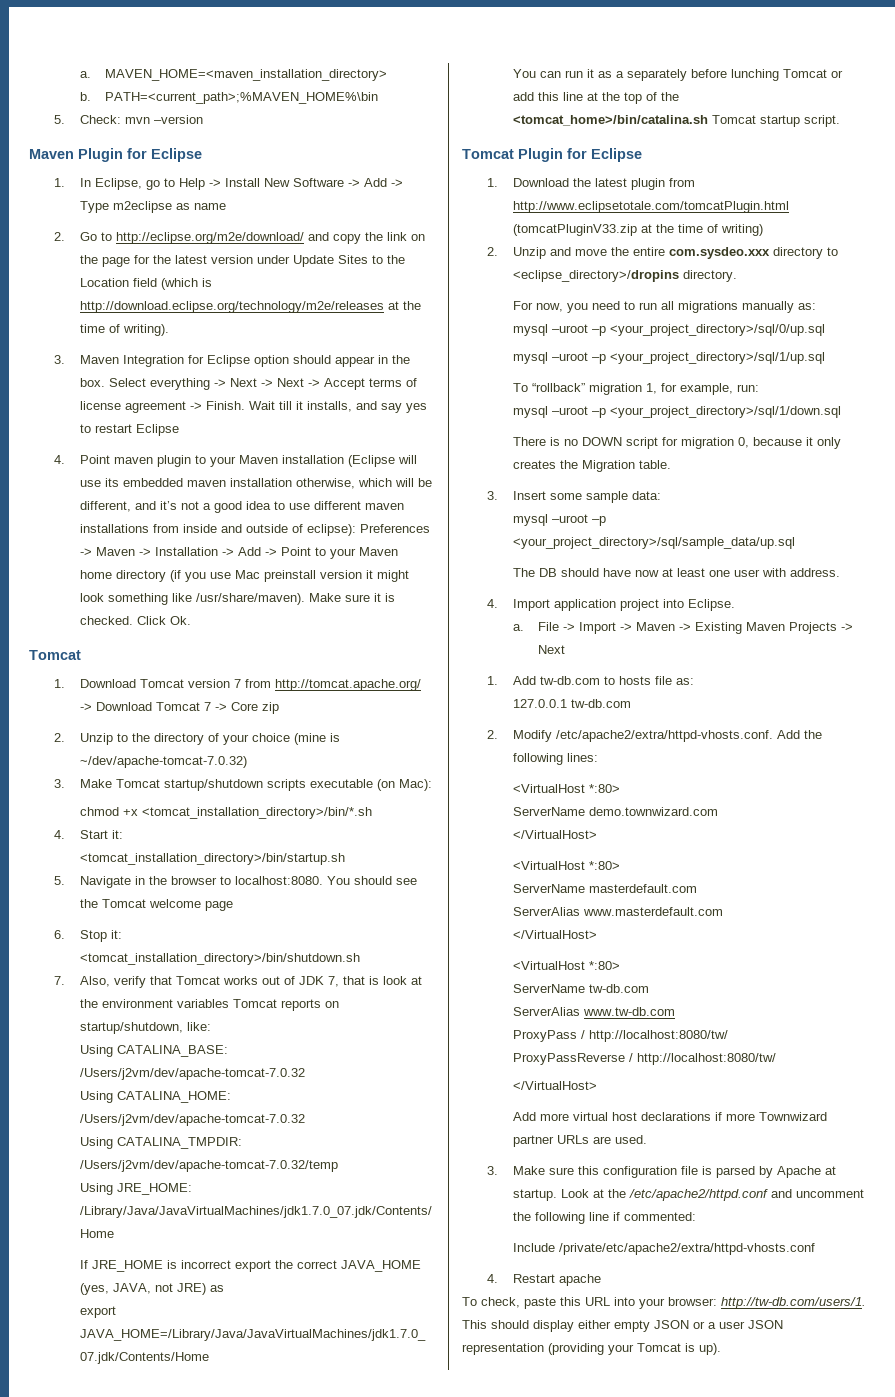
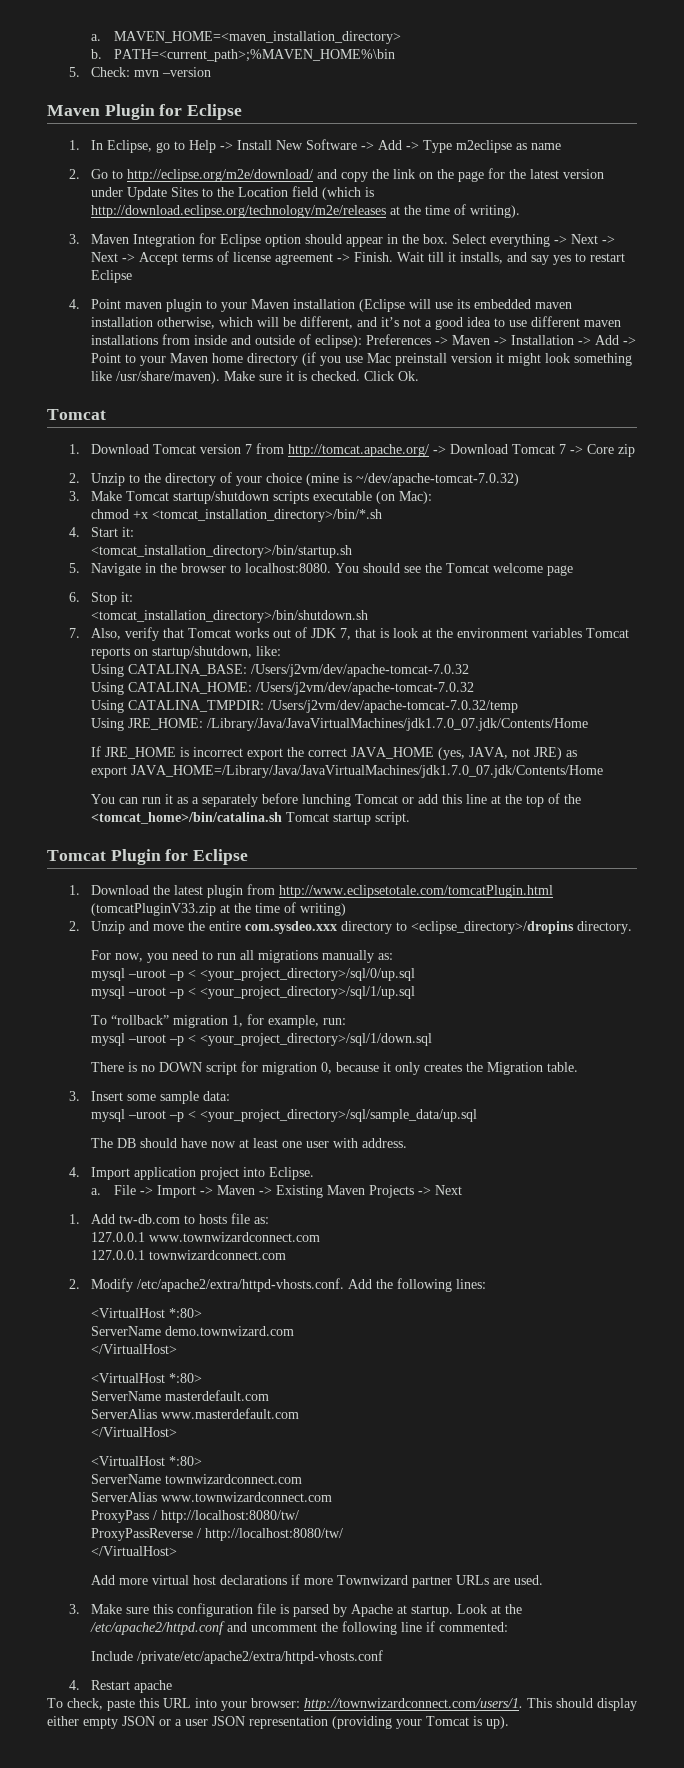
(606, 331) none -> [188,969,197,978] <
(606, 359) none -> [188,987,197,996] <
(606, 413) none -> [188,1034,197,1043] <
(606, 521) none -> [188,1110,197,1119] <
[570,699,631,708] tw-db.com -> [149,1232,321,1242] [91,1250,287,1260] www.townwizardconnect.com // 127.0.0.1 townwizardconnect.com
[588,984,649,993] [512,1007,675,1016] tw-db.com // ServerAlias www.tw-db.com -> [165,1474,303,1484] [91,1492,333,1502] townwizardconnect.com // ServerAlias www.townwizardconnect.com
[721,1297,866,1309] http://tw-db.com/users/1. -> [304,1698,523,1711] http://townwizardconnect.com/users/1.

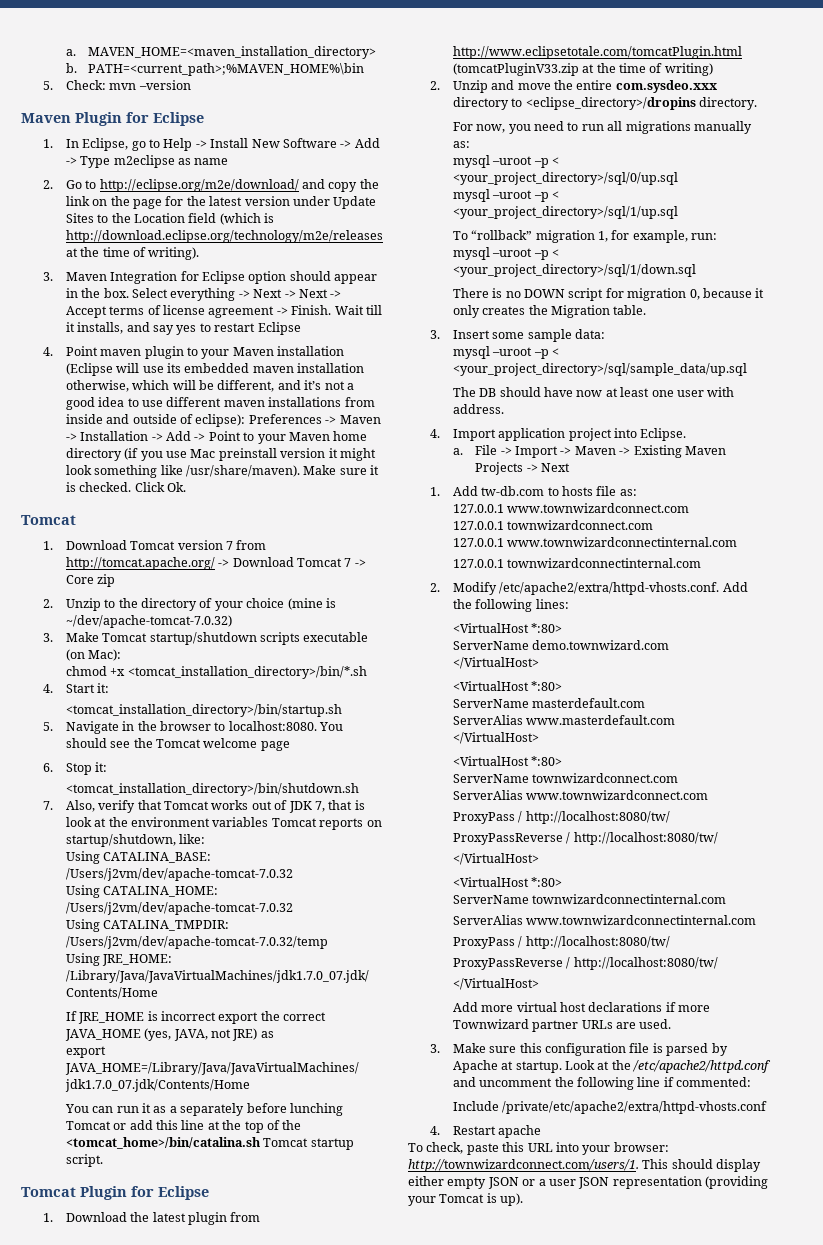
(287, 1255) none -> [452,537,738,547] [452,558,702,568] // 127.0.0.1 www.townwizardconnectinternal.com // 127.0.0.1 townwizardconnectinternal.com
(178, 1551) none -> [452,877,563,887] [452,894,727,904] [452,915,757,925] [452,936,670,949] [452,957,718,970] [452,978,539,990] // <VirtualHost *:80> // ServerName townwizardconnectinternal.com // ServerAlias www.townwizardconnectinternal.com // ProxyPass / http://localhost:8080/tw/ // ProxyPassReverse / http://localhost:8080/tw/ // </VirtualHost>

